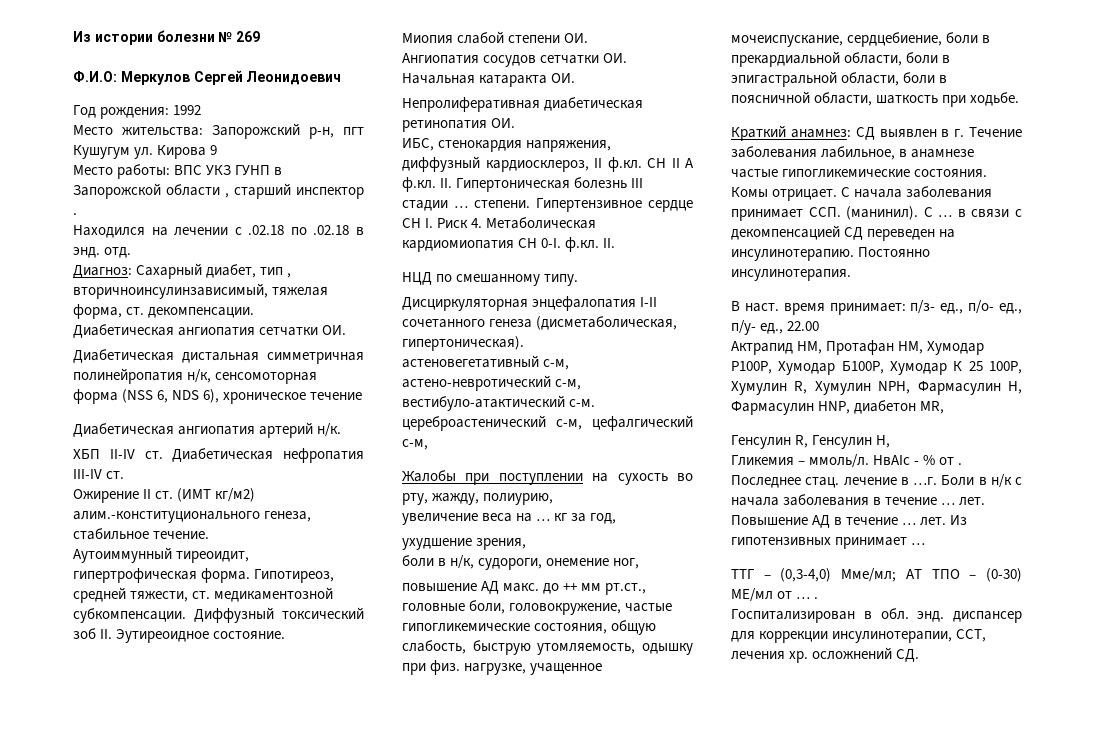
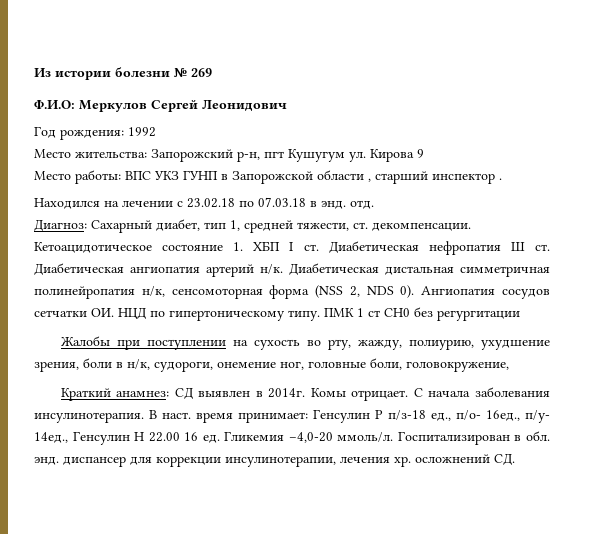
[246,71,342,85] Леонидоевич -> [202,100,287,112] Леонидович
[248,225,350,235] .02.18 по .02.18 -> [187,197,306,208] 23.02.18 по 07.03.18
[287,273,292,278] [73,283,329,299] [73,304,255,319] [73,324,347,338] , вторичноинсулинзависимый, тяжелая форма, ст. декомпенсации. // Диабетическая ангиопатия сетчатки ОИ. // -> [230,220,471,233] [34,241,550,255] [34,263,283,277] 1, средней тяжести, ст. декомпенсации. Кетоацидотическое состояние 1. ХБП I ст. Диабетическая нефропатия Ш ст. Диабетическая ангиопатия артерий н/к.
[157,389,363,404] [73,422,342,438] [73,448,364,463] [73,469,125,479] [73,488,256,503] [73,511,312,523] [73,528,210,540] [73,547,250,563] [73,568,335,583] [73,587,334,603] [73,607,364,623] [73,628,286,643] [402,31,589,44] [402,53,628,67] [402,73,576,87] [402,97,644,112] [402,118,516,132] [402,138,612,152] [402,156,694,172] [402,177,644,192] [402,198,693,212] [402,217,597,229] [402,237,616,252] 6, NDS 6), хроническое течение // Диабетическая ангиопатия артерий н/к. // ХБП II-IV ст. Диабетическая нефропатия III-IV ст. // Ожирение II ст. (ИМТ кг/м2) алим.-конституционального генеза, стабильное течение. // Аутоиммунный тиреоидит, гипертрофическая форма. Гипотиреоз, средней тяжести, ст. медикаментозной субкомпенсации. Диффузный токсический зоб II. Эутиреоидное состояние. // Миопия слабой степени ОИ. // Ангиопатия сосудов сетчатки ОИ. Начальная катаракта ОИ. // Непролиферативная диабетическая ретинопатия ОИ. // ИБС, стенокардия напряжения, диффузный кардиосклероз, II ф.кл. СН II А ф.кл. II. Гипертоническая болезнь III стадии … степени. Гипертензивное сердце СН I. Риск 4. Метаболическая кардиомиопатия СН 0-I. ф.кл. II. // -> [349,285,550,299] [34,308,114,317] 2, NDS 0). Ангиопатия сосудов сетчатки ОИ.
[456,274,541,286] смешанному -> [169,310,285,321] гипертоническому
[402,296,658,311] [402,316,678,330] [402,336,524,351] [402,355,570,370] [402,375,582,391] [402,395,596,411] [402,415,693,431] [402,439,428,450] // Дисциркуляторная энцефалопатия I-II сочетанного генеза (дисметаболическая, гипертоническая). // астеновегетативный с-м, астено-невротический с-м, вестибуло-атактический с-м. цереброастенический с-м, цефалгический с-м, -> [324,307,520,321] ПМК 1 ст СН0 без регургитации
[402,513,617,525] // увеличение веса на … кг за год, // -> (474, 344) none
(527, 544) // -> (79, 366) none
[402,581,647,595] [402,600,673,615] [402,620,657,635] [402,640,693,655] [402,660,603,675] [731,32,991,47] [731,51,951,67] [731,71,948,87] [731,91,1020,107] // повышение АД макс. до ++ мм рт.ст., головные боли, головокружение, частые гипогликемические состояния, общую слабость, быструю утомляемость, одышку при физ. нагрузке, учащенное мочеиспускание, сердцебиение, боли в прекардиальной области, боли в эпигастральной области, боли в поясничной области, шаткость при ходьбе. -> [308,358,509,372] головные боли, головокружение,
[954,127,1022,137] [731,146,975,160] [731,169,988,178] г. Течение заболевания лабильное, в анамнезе частые гипогликемические состояния. -> [268,388,306,398] 2014г.
[731,206,1022,221] [731,225,956,241] [731,247,931,261] принимает ССП. (манинил). С … в связи с декомпенсацией СД переведен на инсулинотерапию. Постоянно -> (550, 392) none
(851, 275) // -> (144, 417) none
[910,300,1022,314] [731,320,820,335] [731,340,985,355] [731,361,1022,375] [731,381,1022,395] [731,400,945,415] [731,435,891,449] [731,454,963,468] [731,474,1022,488] [731,494,986,506] [731,515,968,528] [731,537,926,549] [731,568,1022,582] [731,588,819,602] п/з- ед., п/о- ед., п/у- ед., 22.00 // Актрапид НМ, Протафан НМ, Хумодар Р100Р, Хумодар Б100Р, Хумодар К 25 100Р, Хумулин R, Хумулин NРН, Фармасулин Н, Фармасулин НNР, диабетон МR, // Генсулин R, Генсулин Н, // Гликемия – ммоль/л. НвАIс - % от . Последнее стац. лечение в …г. Боли в н/к с начала заболевания в течение … лет. Повышение АД в течение … лет. Из гипотензивных принимает … // ТТГ – (0,3-4,0) Мме/мл; АТ ТПО – (0-30) МЕ/мл от … . // -> [313,410,550,423] [34,432,394,445] Генсулин Р п/з-18 ед., п/о- 16ед., п/у- 14ед., Генсулин Н 22.00 16 ед. Гликемия –4,0-20 ммоль/л.
[956,629,987,642] ССТ, -> (336, 461) none

